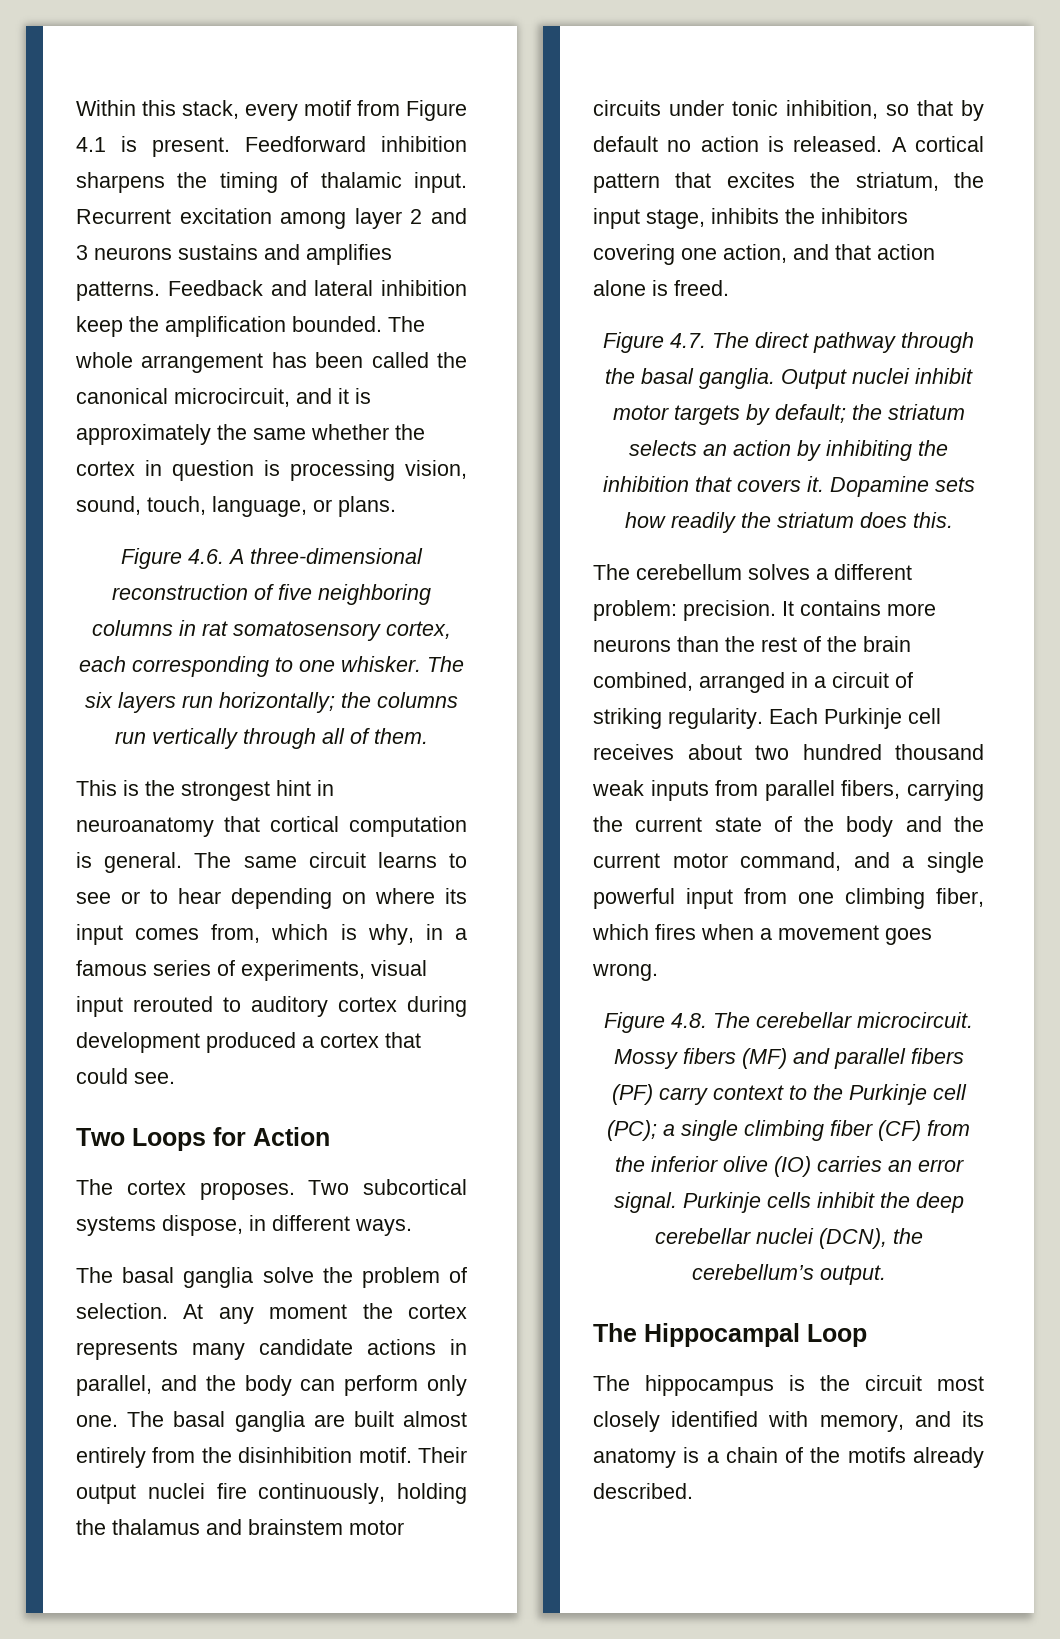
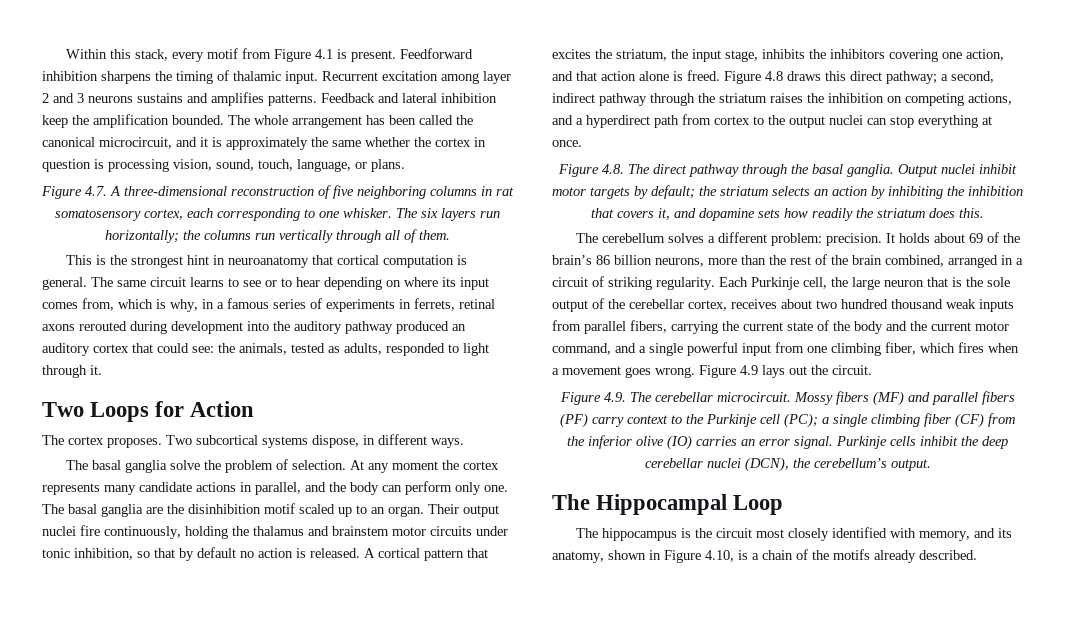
[188,549,224,564] 4.6. -> [85,186,107,196] 4.7.
[241,960,427,981] [76,996,467,1017] [76,1032,421,1053] [76,1068,175,1084] experiments, visual input rerouted to auditory cortex during development produced a cortex that could see. -> [326,298,495,312] [42,321,466,334] [42,343,489,356] [42,365,102,378] experiments in ferrets, retinal axons rerouted during development into the auditory pathway produced an auditory cortex that could see: the animals, tested as adults, responded to light through it.
[353,1411,467,1427] [76,1447,412,1468] built almost entirely from the disinhibition motif. -> [167,503,424,517] the disinhibition motif scaled up to an organ.
[603,332,706,353] // Figure 4.7. -> [724,71,994,84] [552,93,1012,106] [552,114,992,128] [552,140,582,147] [558,164,624,177] Figure 4.8 draws this direct pathway; a second, indirect pathway through the striatum raises the inhibition on competing actions, and a hyperdirect path from cortex to the output nuclei can stop everything at once. // Figure 4.8.
[806,476,929,497] it. Dopamine -> [658,208,755,221] it, and dopamine
[800,600,936,616] [593,639,671,652] contains more neurons -> [898,232,1020,243] [552,255,737,267] holds about 69 of the brain’s 86 billion neurons, more
[908,708,941,724] cell -> [803,277,1010,290] [552,298,727,312] cell, the large neuron that is the sole output of the cerebellar cortex,
[604,1012,707,1033] // Figure 4.8. -> [699,365,872,378] [559,392,626,405] Figure 4.9 lays out the circuit. // Figure 4.9.
[593,1448,676,1468] anatomy -> [552,550,734,563] anatomy, shown in Figure 4.10,

